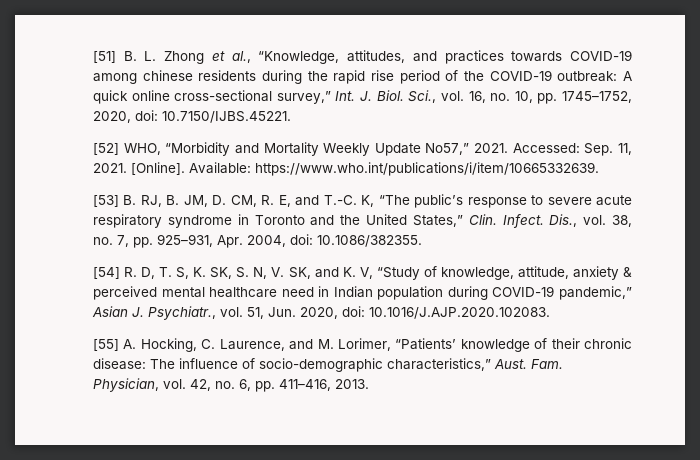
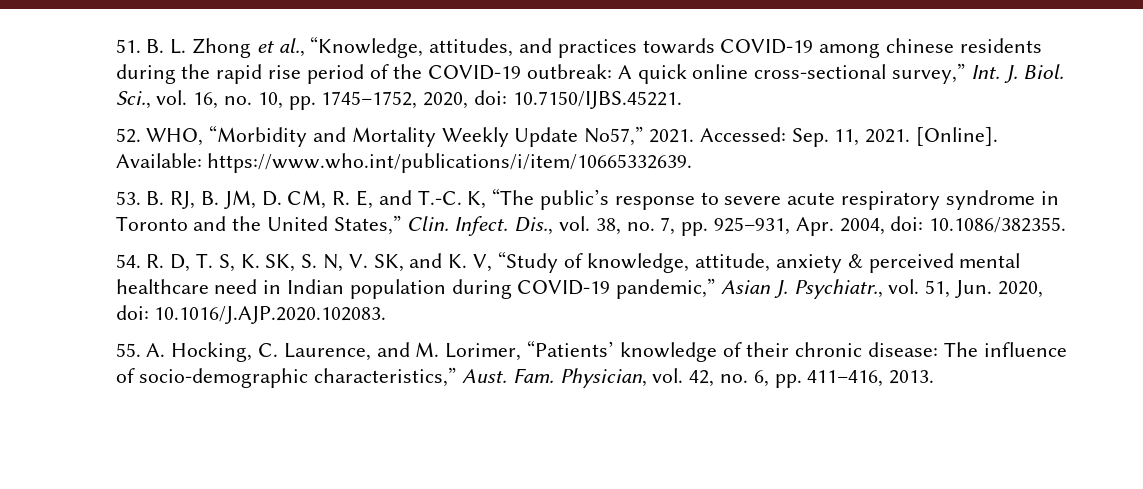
[92,51,116,63] [51] -> [115,39,141,53] 51.
[92,143,119,155] [52] -> [115,128,141,143] 52.
[92,195,119,207] [53] -> [115,191,141,205] 53.
[92,267,120,279] [54] -> [115,254,141,268] 54.
[92,339,119,351] [55] -> [115,343,141,357] 55.

